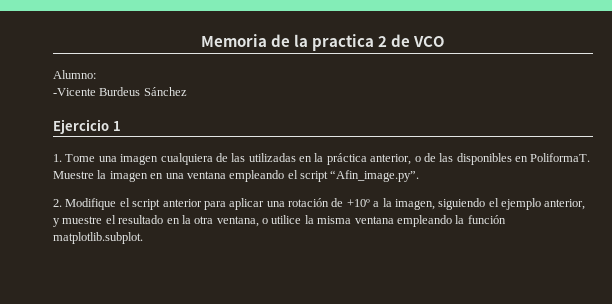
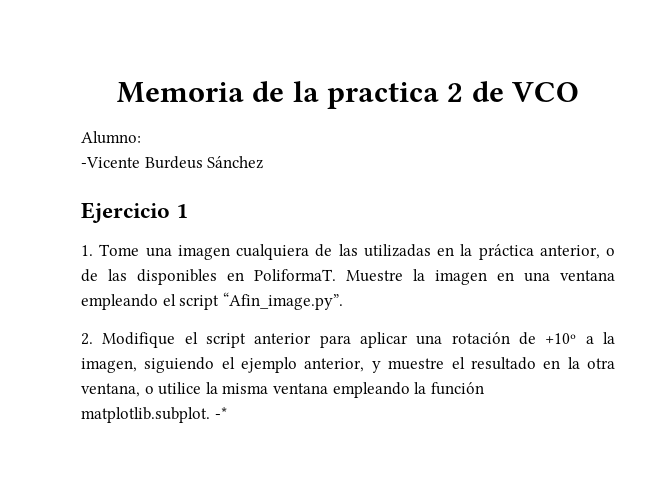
(143, 238) none -> [214,407,227,419] -*

